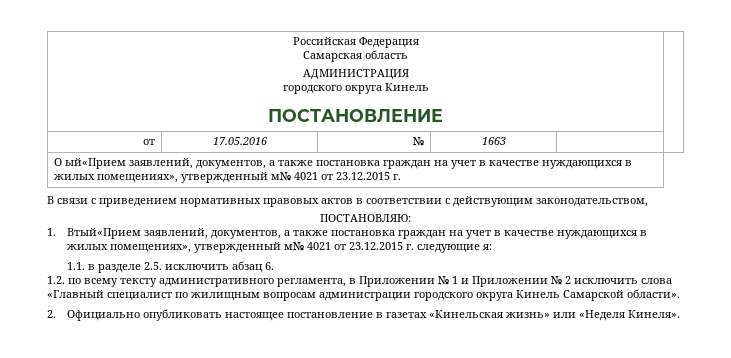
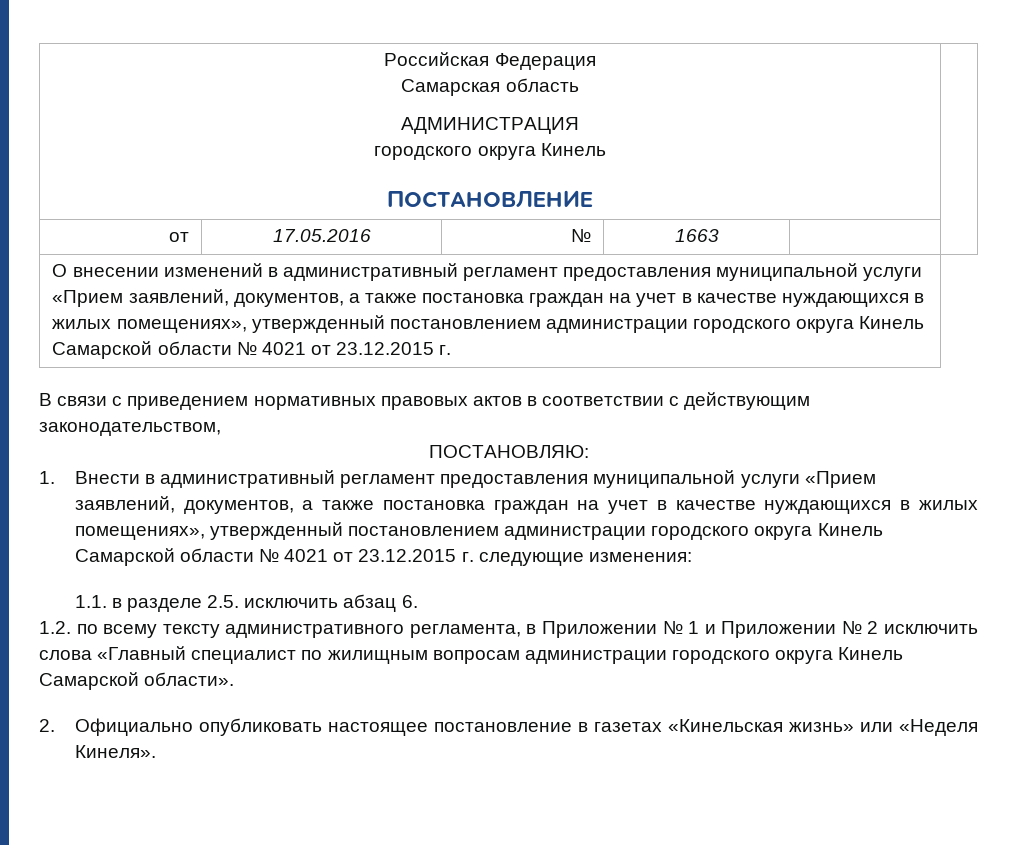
[65,158,127,169] ый«Прием -> [72,263,923,281] [52,290,124,307] внесении изменений в административный регламент предоставления муниципальной услуги «Прием
[271,172,292,181] м№ -> [389,316,925,333] [52,341,257,359] постановлением администрации городского округа Кинель Самарской области №
[66,228,141,239] Втый«Прием -> [74,470,876,488] Внести в административный регламент предоставления муниципальной услуги «Прием
[283,242,304,251] м№ -> [348,523,883,540] [74,548,280,566] постановлением администрации городского округа Кинель Самарской области №
[482,244,492,250] я: -> [588,552,692,562] изменения:

